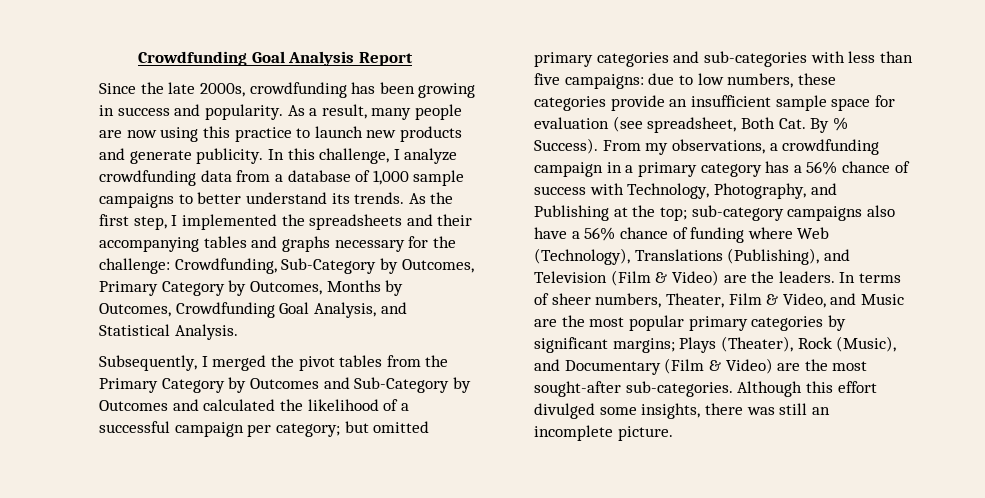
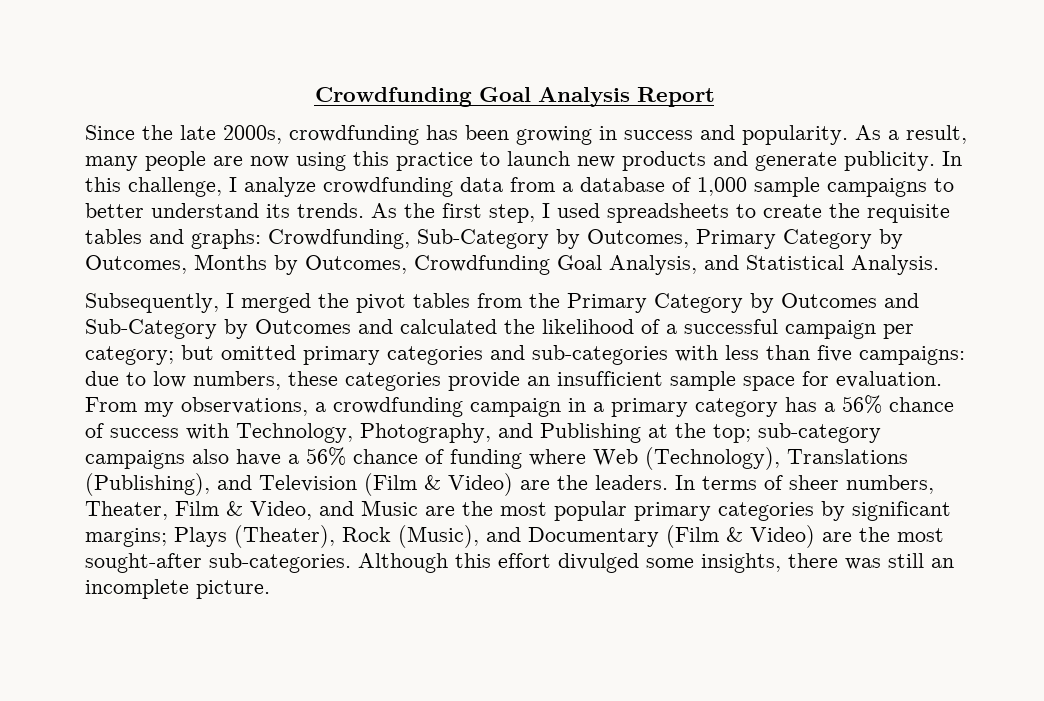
[181,214,473,230] [99,236,456,252] [99,258,171,274] implemented the spreadsheets and their accompanying tables and graphs necessary for the challenge: -> [556,203,950,223] [84,229,261,249] used spreadsheets to create the requisite tables and graphs:
[534,116,848,133] [534,138,599,154] evaluation (see spreadsheet, Both Cat. By % Success). -> [835,371,942,388] evaluation.

